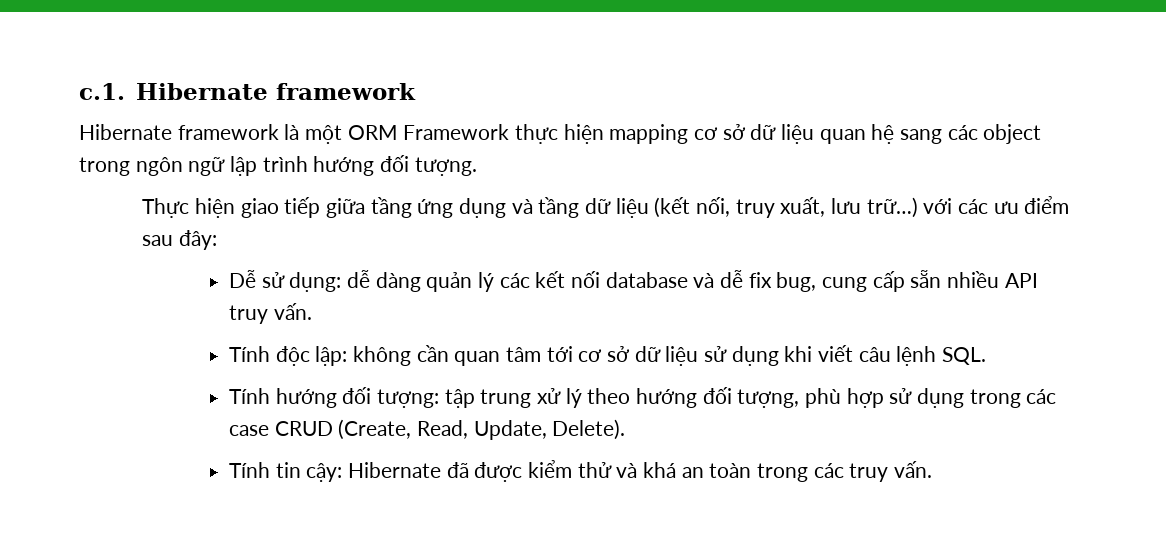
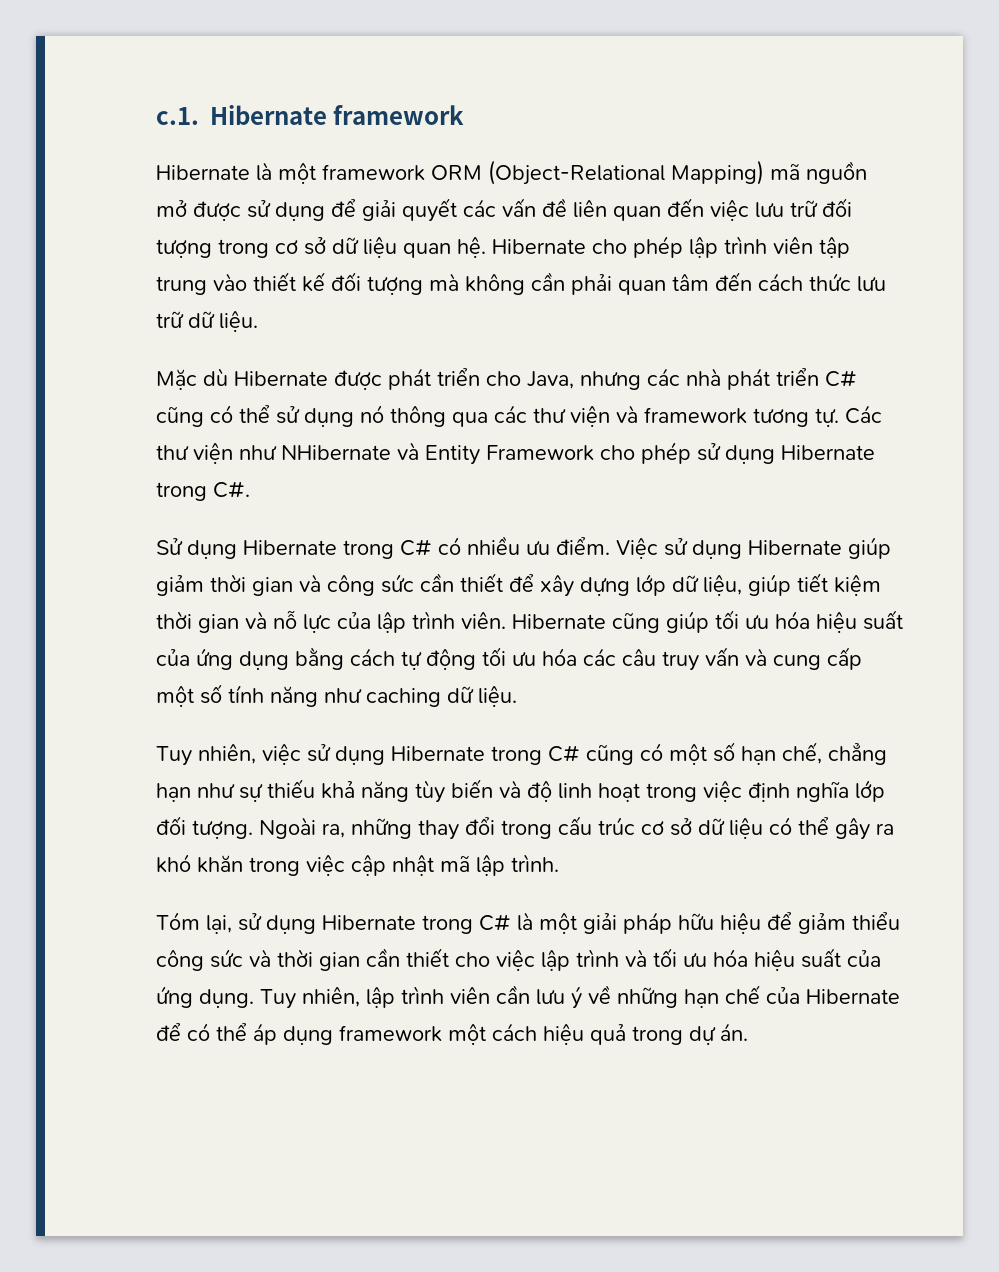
[177,124,689,144] framework là một ORM Framework thực hiện mapping -> [256,160,867,185] [156,198,852,222] [156,239,269,258] là một framework ORM (Object-Relational Mapping) mã nguồn mở được sử dụng để giải quyết các vấn đề liên quan đến việc lưu trữ đối tượng trong
[871,124,1042,144] [79,155,477,176] [142,196,1070,218] [142,230,218,250] [228,270,1038,292] [228,303,312,324] [228,345,986,366] [228,387,1057,408] [228,419,626,440] [228,460,932,482] hệ sang các object trong ngôn ngữ lập trình hướng đối tượng. // Thực hiện giao tiếp giữa tầng ứng dụng và tầng dữ liệu (kết nối, truy xuất, lưu trữ…) với các ưu điểm sau đây: // Dễ sử dụng: dễ dàng quản lý các kết nối database và dễ fix bug, cung cấp sẵn nhiều API truy vấn. // Tính độc lập: không cần quan tâm tới cơ sở dữ liệu sử dụng khi viết câu lệnh SQL. // Tính hướng đối tượng: tập trung xử lý theo hướng đối tượng, phù hợp sử dụng trong các case CRUD (Create, Read, Update, Delete). // Tính tin cậy: Hibernate đã được kiểm thử và khá an toàn trong các truy vấn. -> [457,236,850,258] [156,272,886,295] [156,311,258,332] [156,368,857,390] [156,405,882,427] [156,442,875,465] [156,481,250,501] [156,536,891,559] [156,573,881,597] [156,610,903,633] [156,647,862,671] [156,684,517,707] [156,742,887,766] [156,779,885,803] [156,816,894,840] [156,854,559,876] [156,912,900,934] [156,948,881,971] [156,985,900,1009] [156,1023,748,1045] hệ. Hibernate cho phép lập trình viên tập trung vào thiết kế đối tượng mà không cần phải quan tâm đến cách thức lưu trữ dữ liệu. // Mặc dù Hibernate được phát triển cho Java, nhưng các nhà phát triển C# cũng có thể sử dụng nó thông qua các thư viện và framework tương tự. Các thư viện như NHibernate và Entity Framework cho phép sử dụng Hibernate trong C#. // Sử dụng Hibernate trong C# có nhiều ưu điểm. Việc sử dụng Hibernate giúp giảm thời gian và công sức cần thiết để xây dựng lớp dữ liệu, giúp tiết kiệm thời gian và nỗ lực của lập trình viên. Hibernate cũng giúp tối ưu hóa hiệu suất của ứng dụng bằng cách tự động tối ưu hóa các câu truy vấn và cung cấp một số tính năng như caching dữ liệu. // Tuy nhiên, việc sử dụng Hibernate trong C# cũng có một số hạn chế, chẳng hạn như sự thiếu khả năng tùy biến và độ linh hoạt trong việc định nghĩa lớp đối tượng. Ngoài ra, những thay đổi trong cấu trúc cơ sở dữ liệu có thể gây ra khó khăn trong việc cập nhật mã lập trình. // Tóm lại, sử dụng Hibernate trong C# là một giải pháp hữu hiệu để giảm thiểu công sức và thời gian cần thiết cho việc lập trình và tối ưu hóa hiệu suất của ứng dụng. Tuy nhiên, lập trình viên cần lưu ý về những hạn chế của Hibernate để có thể áp dụng framework một cách hiệu quả trong dự án.

